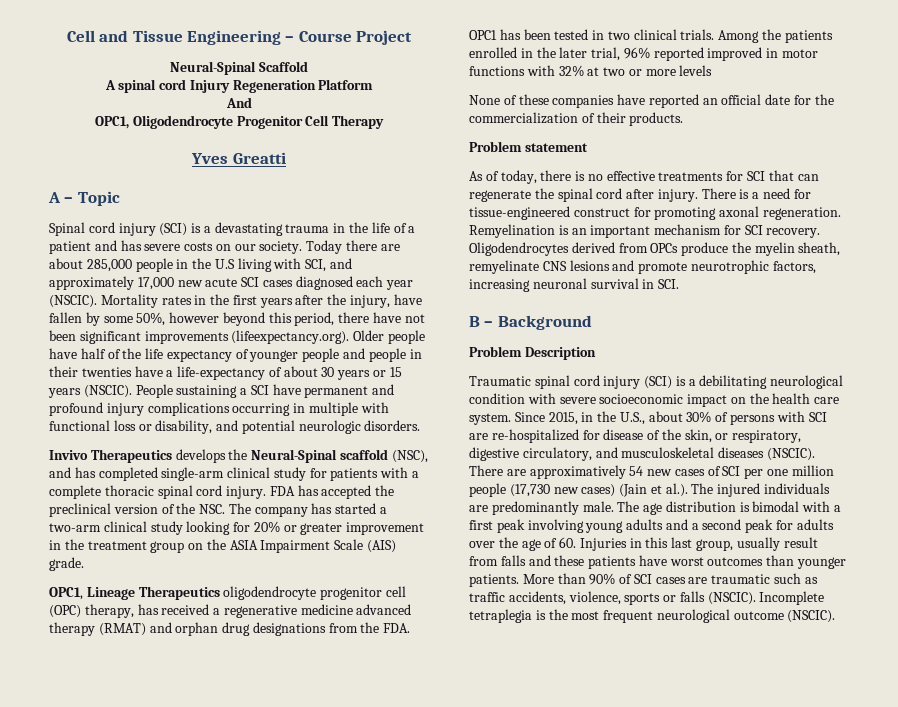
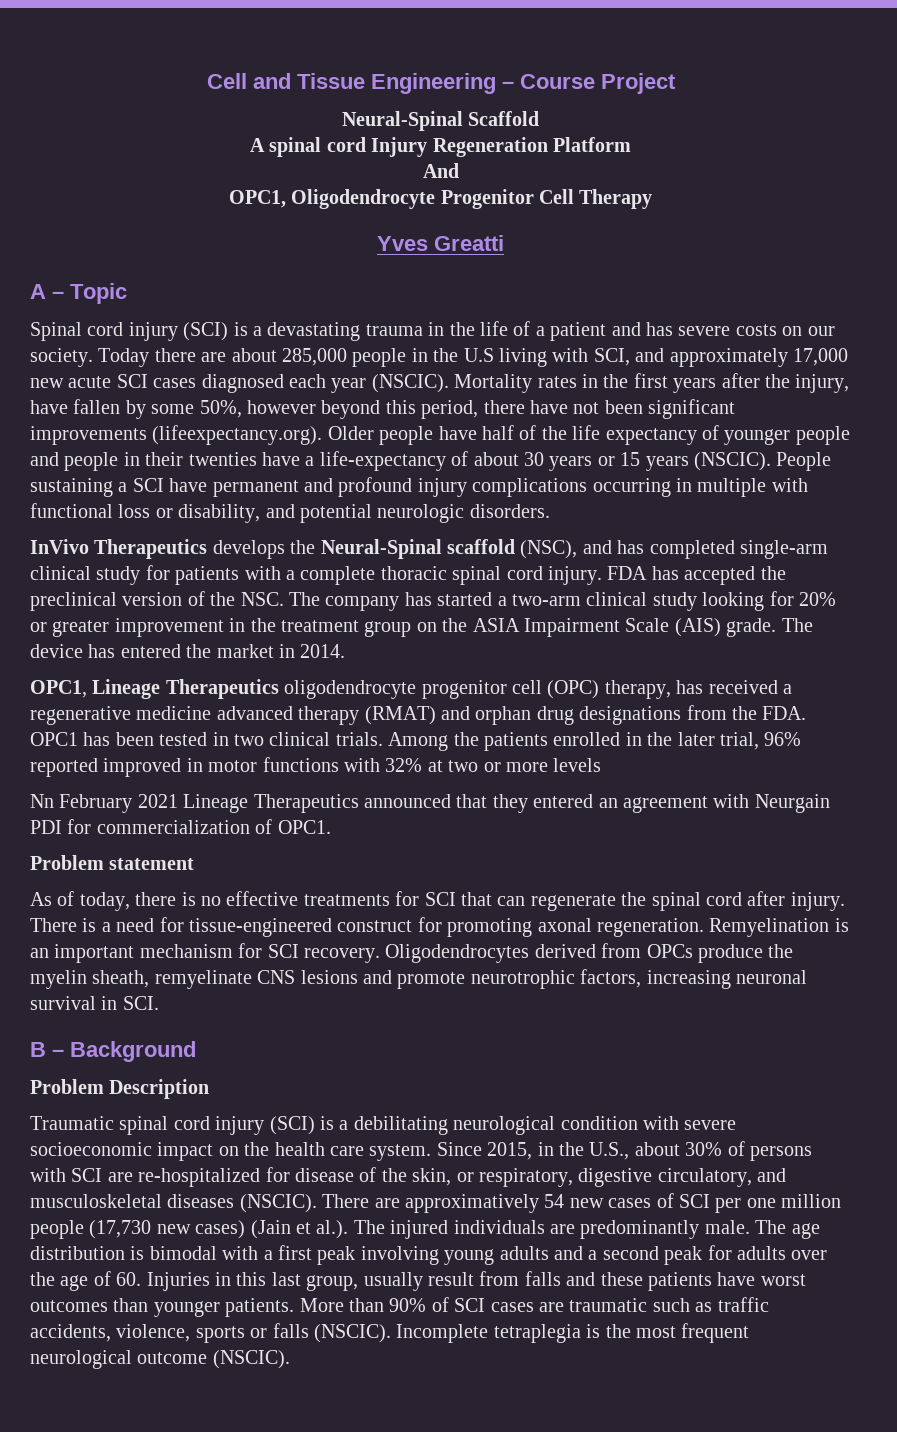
[49,450,88,460] Invivo -> [30,539,89,554] InVivo
(84, 564) none -> [781,618,813,632] [30,644,346,658] The device has entered the market in 2014.
[469,94,834,108] [469,112,684,126] None of these companies have reported an official date for the commercialization of their products. -> [30,794,830,813] [30,819,331,834] Nn February 2021 Lineage Therapeutics announced that they entered an agreement with Neurgain PDI for commercialization of OPC1.

